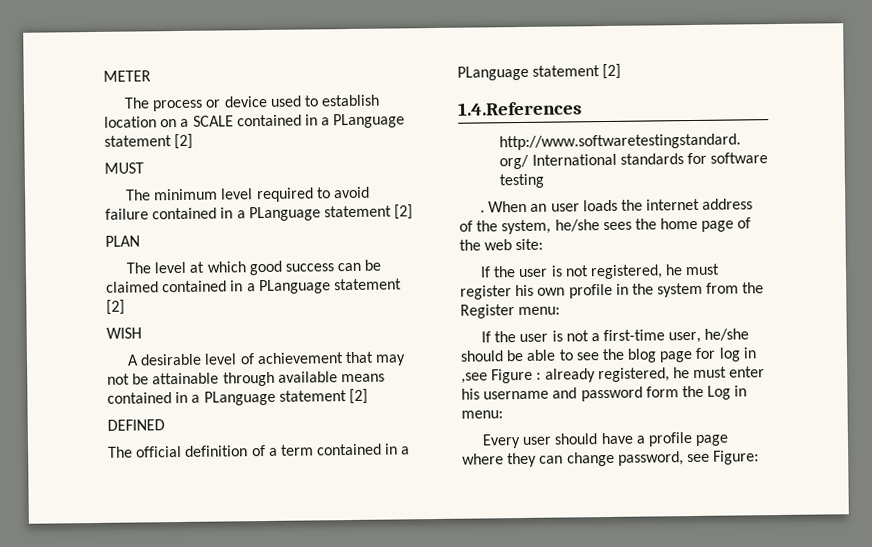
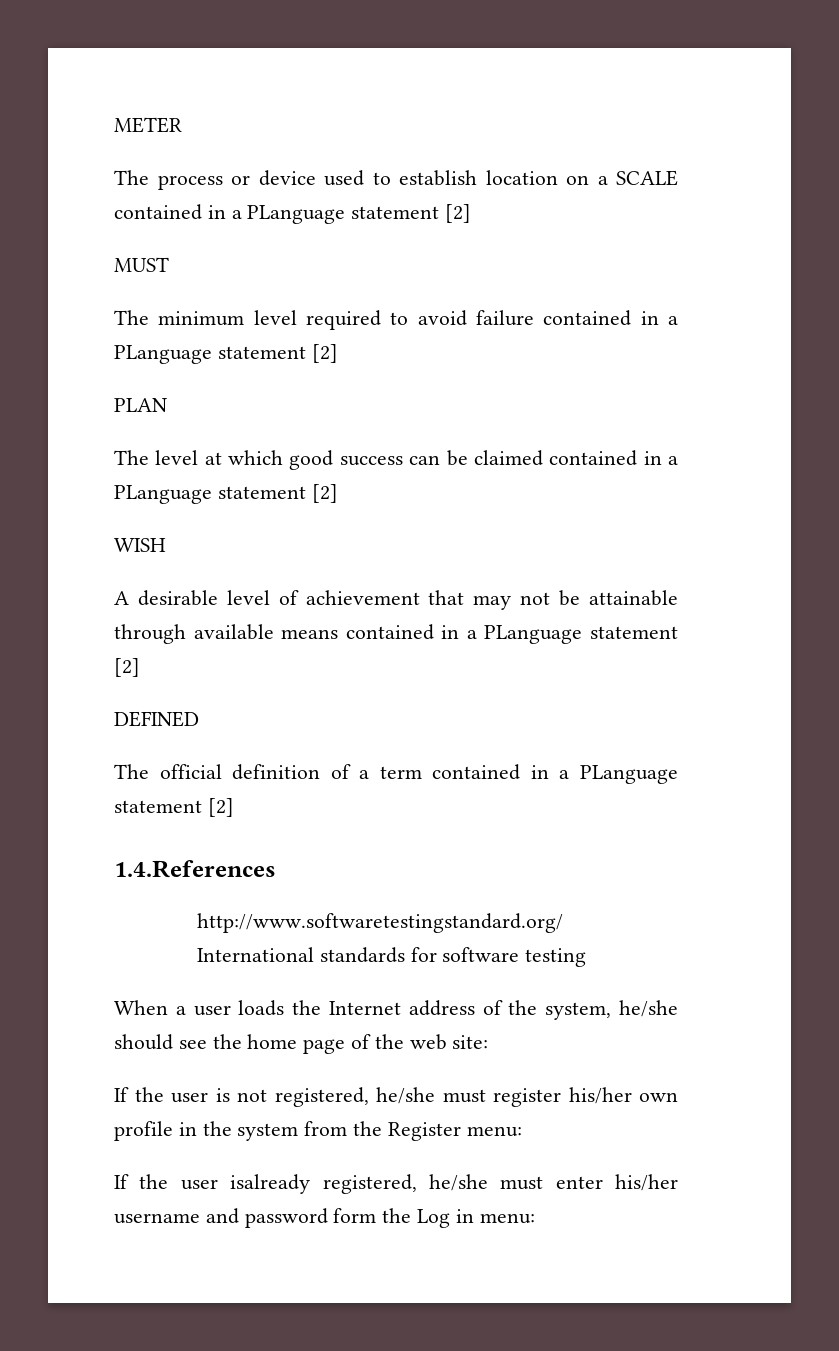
[479,200,548,213] . When an -> [114,1000,186,1015] When a
[646,198,701,211] internet -> [328,1001,401,1015] Internet
[602,221,632,231] sees -> [114,1034,207,1050] should see
[665,264,684,276] he -> [376,1087,435,1104] he/she
[515,284,535,297] his -> [568,1087,632,1104] his/her
[551,328,750,344] [460,347,757,363] [461,367,690,384] is not a first-time user, he/she should be able to see the blog page for log in ,see Figure : already registered, he -> [230,1174,488,1194] isalready registered, he/she
[461,388,480,400] his -> [615,1174,678,1191] his/her
[481,432,730,449] [462,450,760,468] // Every user should have a profile page where they can change password, see Figure: -> (535, 1218) none

